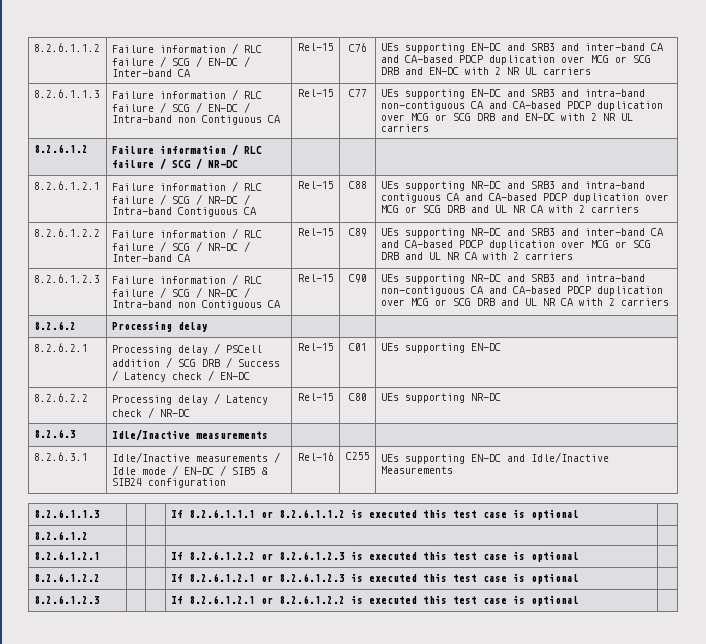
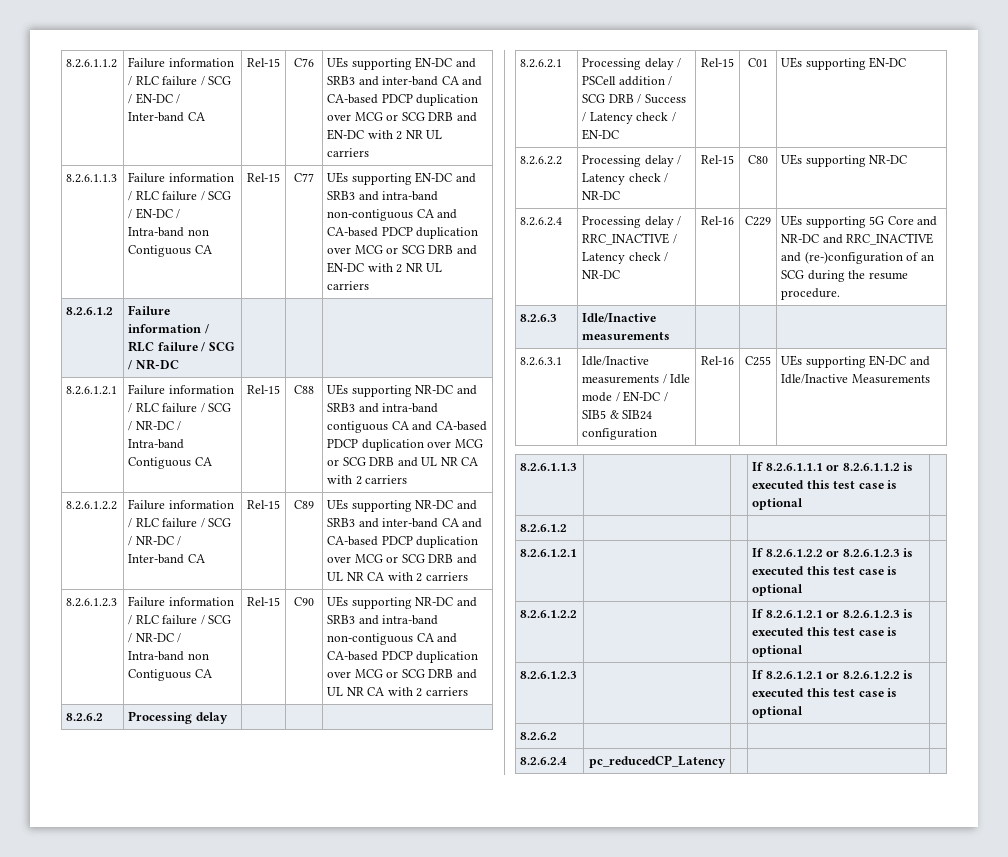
(501, 397) none -> [520,217,563,226] [582,216,682,228] [582,233,677,245] [582,252,669,264] [582,270,621,279] [701,216,734,225] [745,216,771,226] [781,215,938,228] [781,233,934,245] [781,251,934,264] [781,270,908,282] [781,288,841,300] // 8.2.6.2.4 | Processing delay / RRC_INACTIVE / Latency check / NR-DC | Rel-16 | C229 | UEs supporting 5G Core and NR-DC and RRC_INACTIVE and (re-)configuration of an SCG during the resume procedure.
(579, 600) none -> [520,732,558,740] [520,757,568,765] [589,755,726,768] // 8.2.6.2 | | | | // 8.2.6.2.4 | pc_reducedCP_Latency | | |

